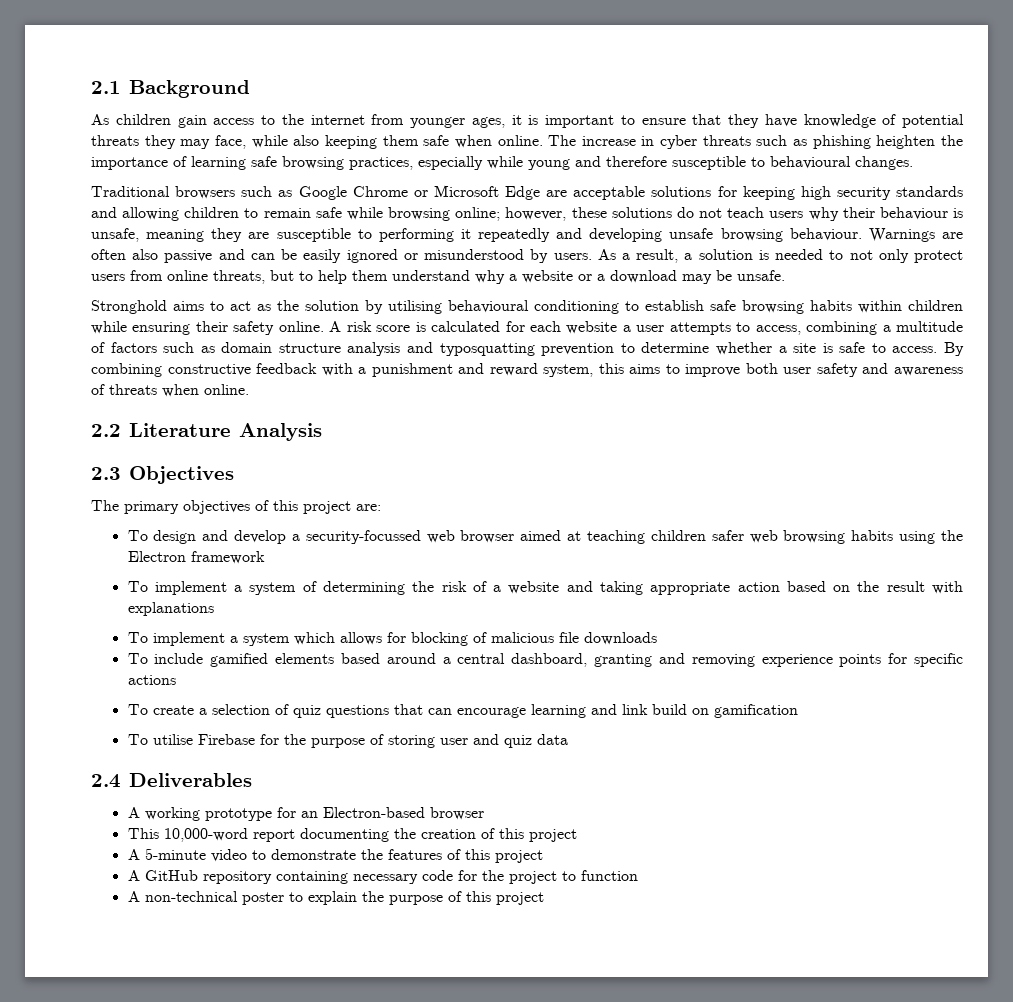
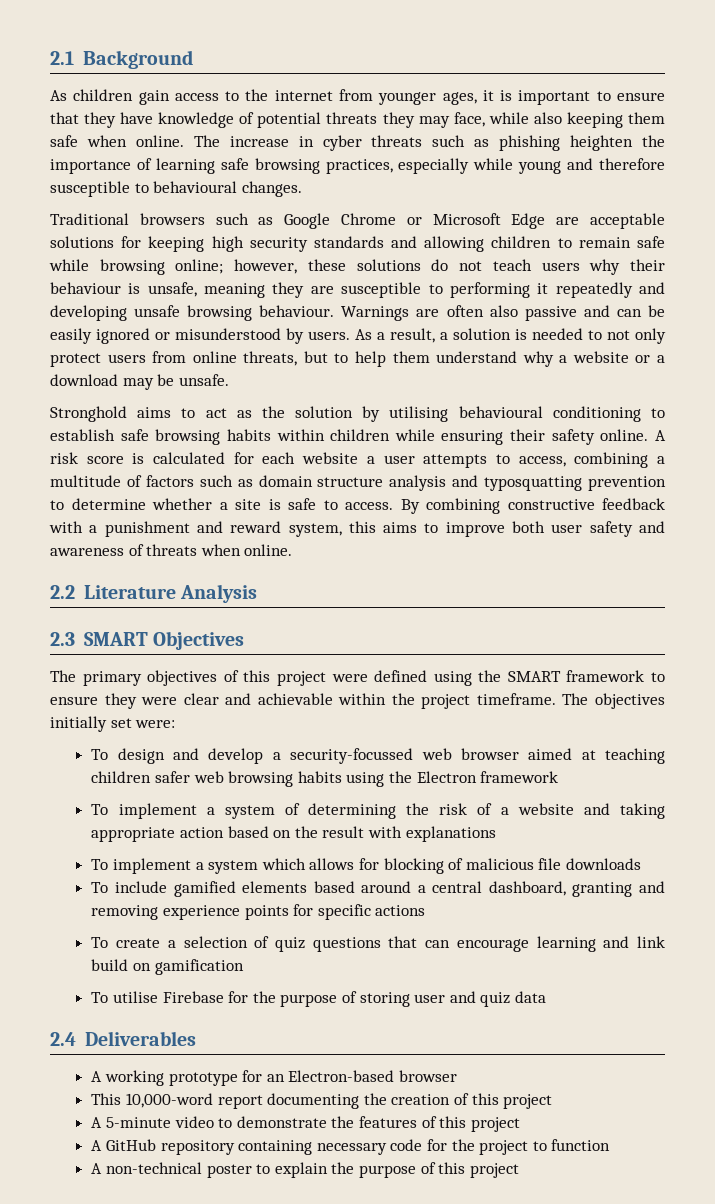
(121, 473) none -> [83,632,148,646] SMART
[356,504,381,511] are: -> [331,670,665,686] [50,693,665,709] [50,716,176,732] were defined using the SMART framework to ensure they were clear and achievable within the project timeframe. The objectives initially set were:

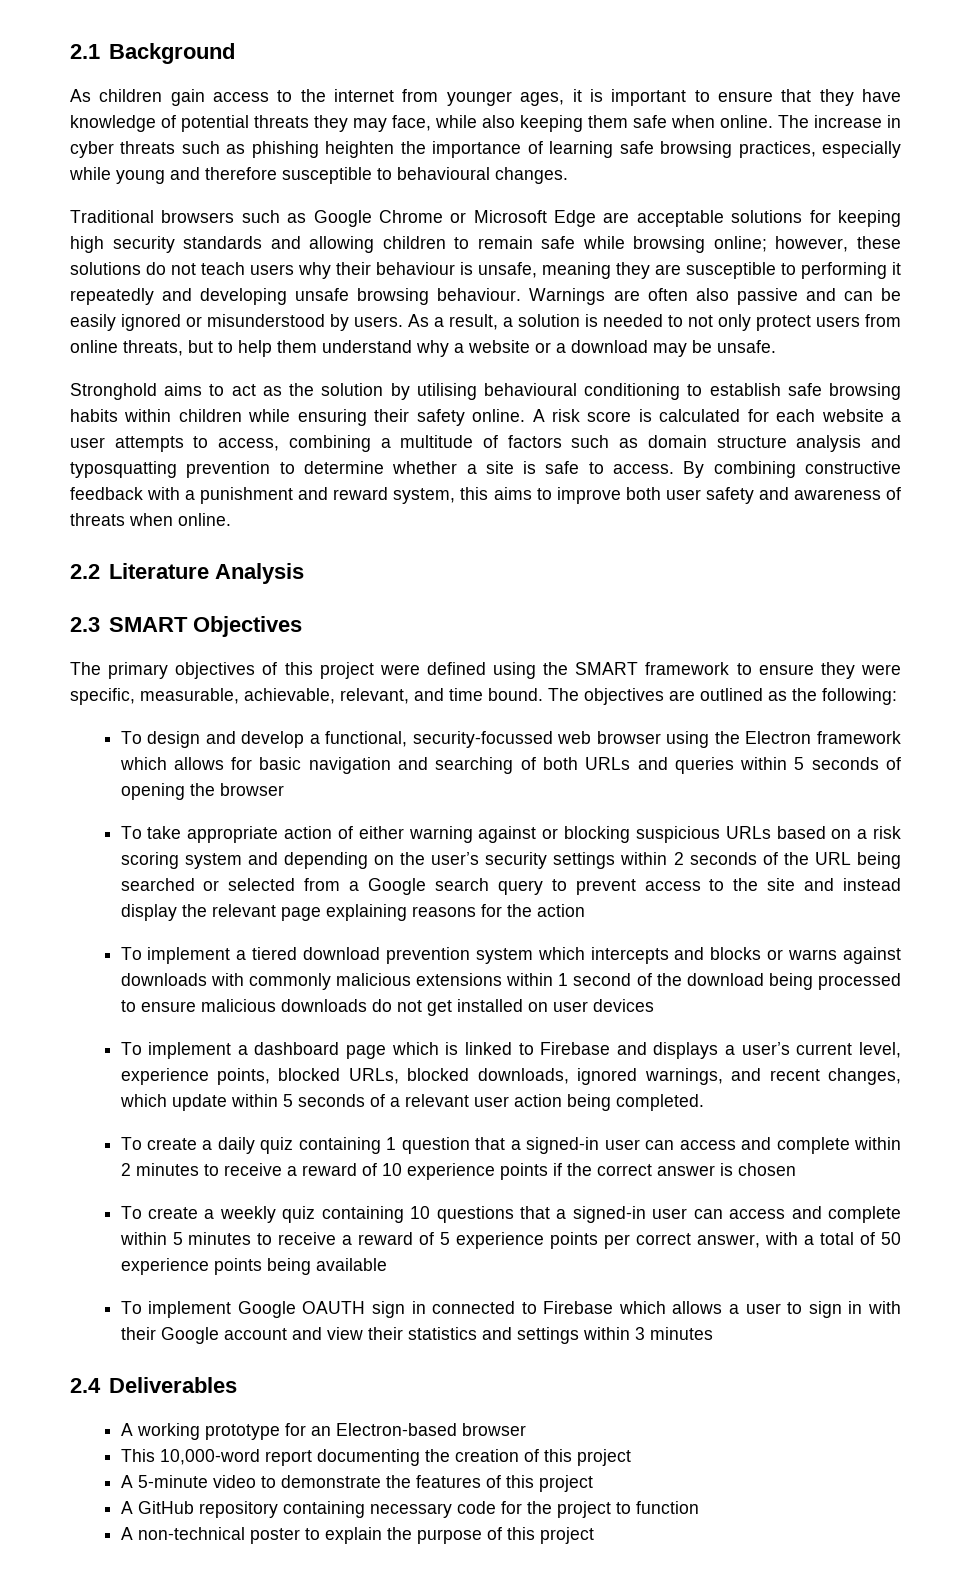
[183,693,665,709] [50,716,176,732] clear and achievable within the project timeframe. The objectives initially set were: -> [70,688,897,705] specific, measurable, achievable, relevant, and time bound. The objectives are outlined as the following:
(281, 756) none -> [325,731,408,747] functional,
[528,748,665,764] [91,771,559,787] [91,803,665,819] [91,826,496,842] [91,858,641,874] [91,881,666,897] [91,904,426,920] [91,936,665,952] [91,959,244,975] [91,991,546,1007] aimed at teaching children safer web browsing habits using the Electron framework // To implement a system of determining the risk of a website and taking appropriate action based on the result with explanations // To implement a system which allows for blocking of malicious file downloads // To include gamified elements based around a central dashboard, granting and removing experience points for specific actions // To create a selection of quiz questions that can encourage learning and link build on gamification // To utilise Firebase for the purpose of storing user and quiz data -> [666,731,901,748] [119,757,902,774] [120,783,284,800] [120,826,902,843] [120,852,902,869] [120,878,901,895] [120,904,585,921] [120,947,901,964] [120,973,902,990] [120,999,654,1016] [120,1042,901,1059] [120,1068,902,1085] [119,1094,704,1111] [120,1137,901,1154] [120,1163,796,1180] [120,1206,902,1223] [119,1232,902,1249] [120,1258,387,1275] [120,1301,901,1318] [120,1327,713,1344] using the Electron framework which allows for basic navigation and searching of both URLs and queries within 5 seconds of opening the browser // To take appropriate action of either warning against or blocking suspicious URLs based on a risk scoring system and depending on the user’s security settings within 2 seconds of the URL being searched or selected from a Google search query to prevent access to the site and instead display the relevant page explaining reasons for the action // To implement a tiered download prevention system which intercepts and blocks or warns against downloads with commonly malicious extensions within 1 second of the download being processed to ensure malicious downloads do not get installed on user devices // To implement a dashboard page which is linked to Firebase and displays a user’s current level, experience points, blocked URLs, blocked downloads, ignored warnings, and recent changes, which update within 5 seconds of a relevant user action being completed. // To create a daily quiz containing 1 question that a signed-in user can access and complete within 2 minutes to receive a reward of 10 experience points if the correct answer is chosen // To create a weekly quiz containing 10 questions that a signed-in user can access and complete within 5 minutes to receive a reward of 5 experience points per correct answer, with a total of 50 experience points being available // To implement Google OAUTH sign in connected to Firebase which allows a user to sign in with their Google account and view their statistics and settings within 3 minutes

